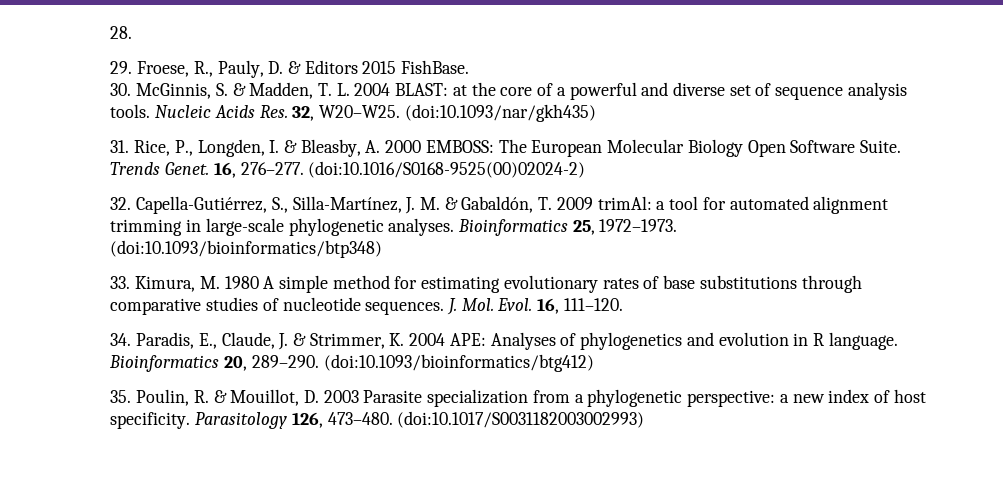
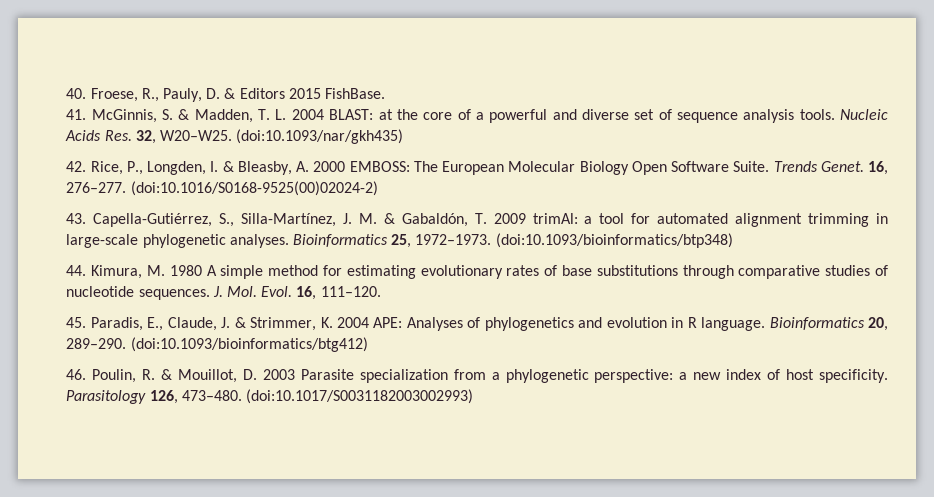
[110,26,133,39] [110,61,133,74] 28. // 29. -> [66,88,87,99] 40.
[110,83,132,96] 30. -> [66,109,87,120] 41.
[110,140,130,153] 31. -> [66,161,87,172] 42.
[110,197,132,210] 32. -> [66,213,87,224] 43.
[110,276,131,289] 33. -> [66,265,87,276] 44.
[110,333,132,346] 34. -> [66,317,87,328] 45.
[110,390,132,403] 35. -> [66,369,87,380] 46.

